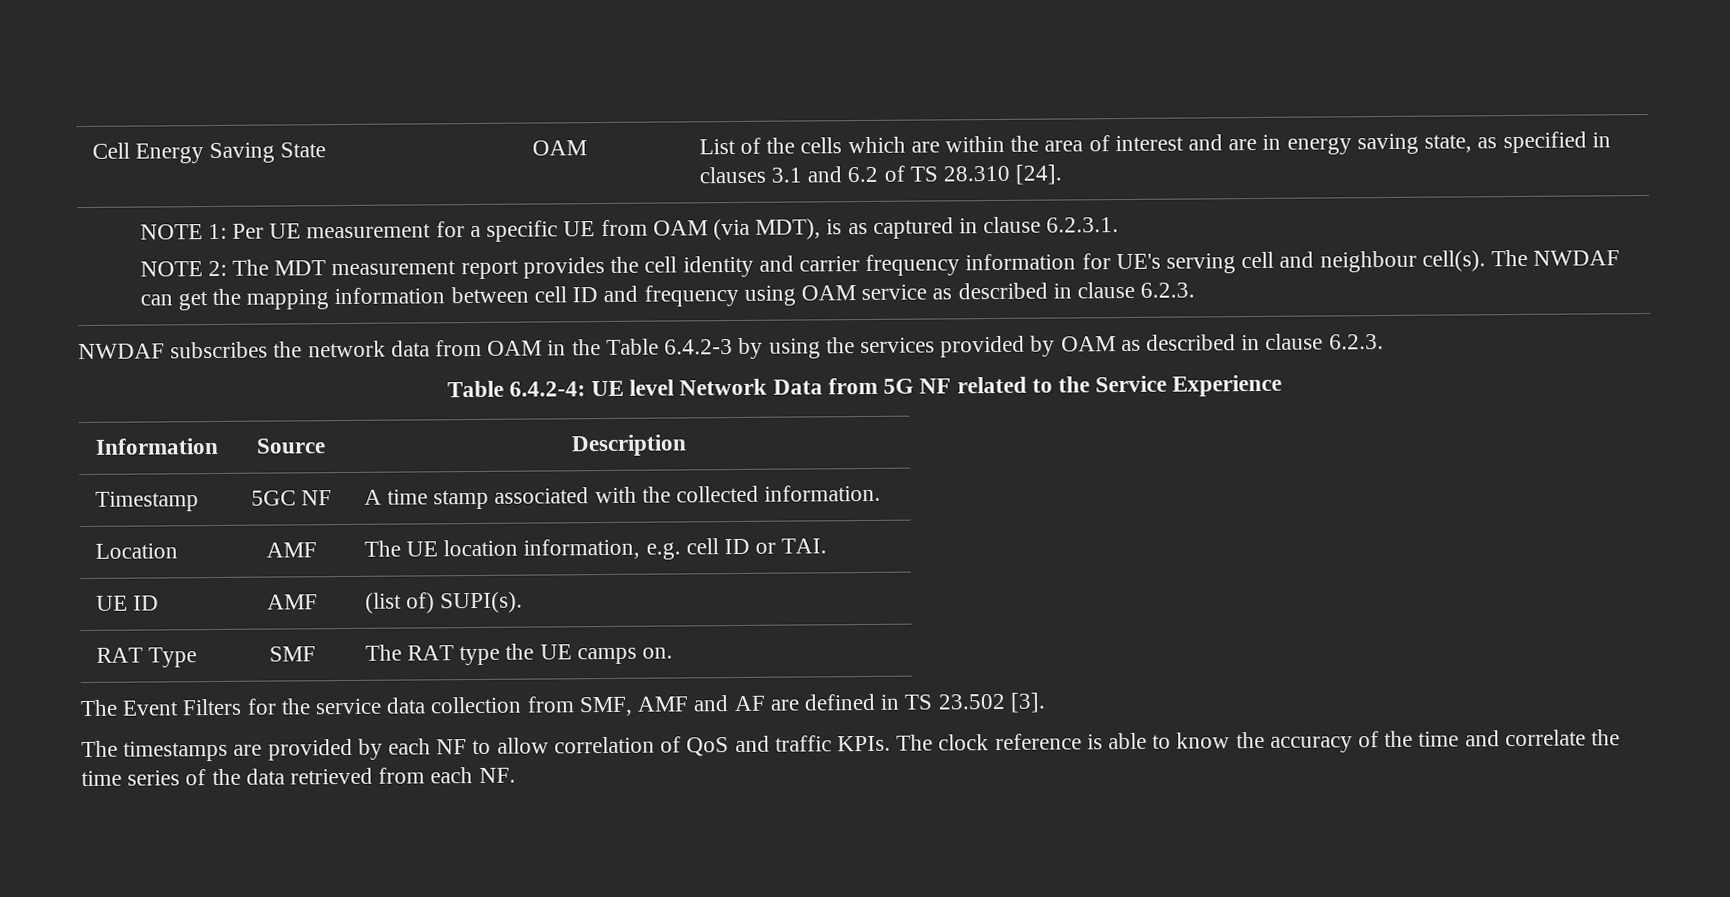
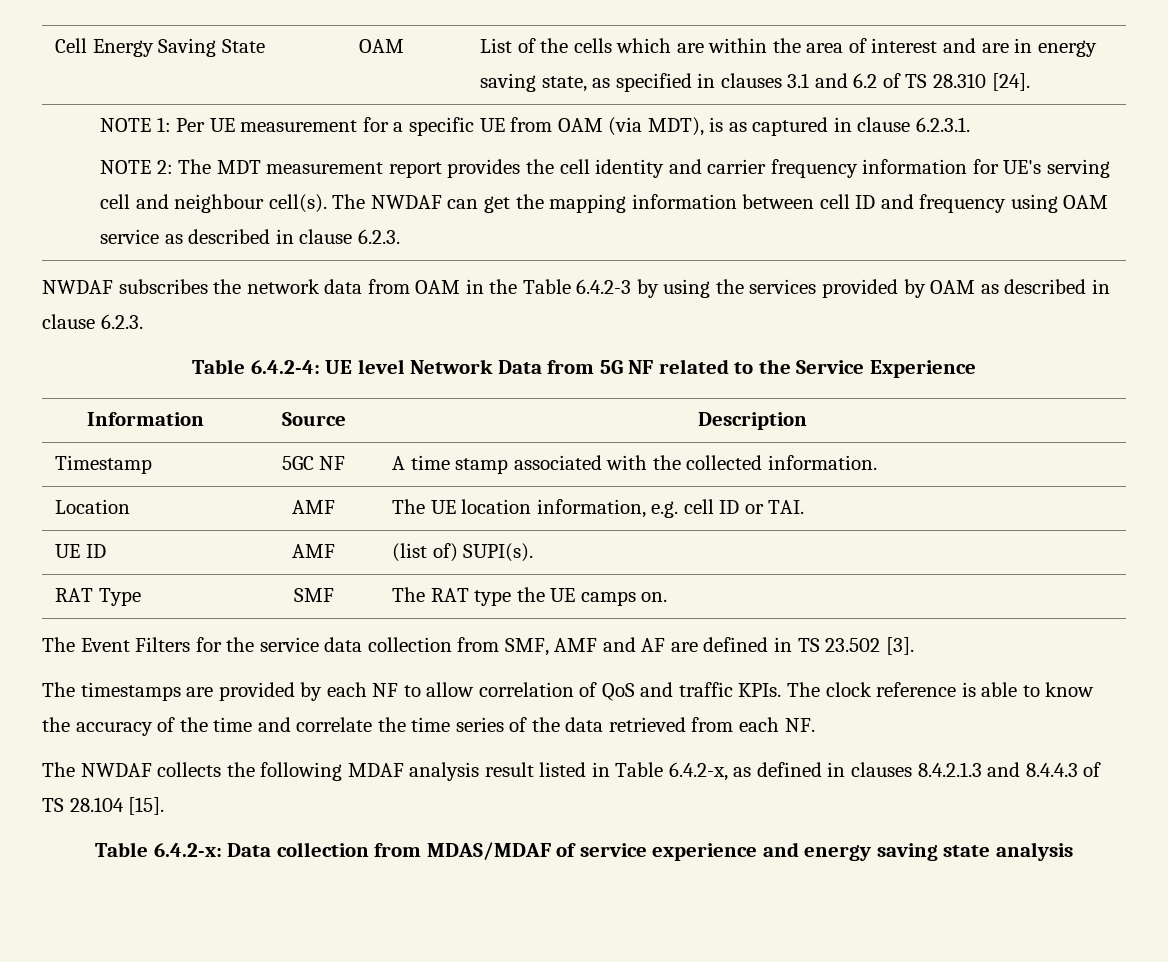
(516, 775) none -> [42,762,1102,781] [42,797,165,815] [95,842,1073,861] // The NWDAF collects the following MDAF analysis result listed in Table 6.4.2-x, as defined in clauses 8.4.2.1.3 and 8.4.4.3 of TS 28.104 [15]. // Table 6.4.2-x: Data collection from MDAS/MDAF of service experience and energy saving state analysis

